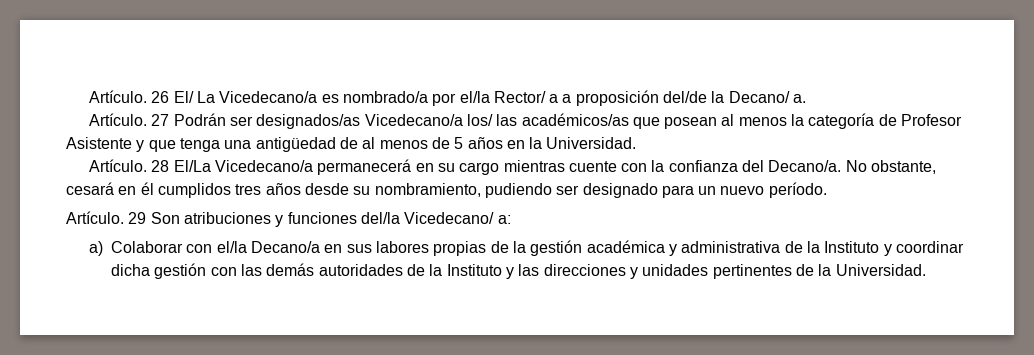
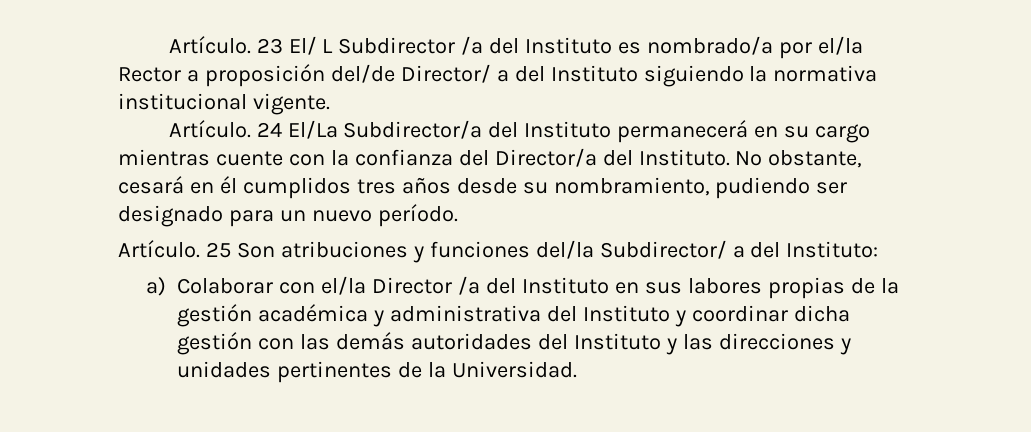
[88,90,318,103] Artículo. 26 El/ La Vicedecano/a -> [168,36,613,55] Artículo. 23 El/ L Subdirector /a del Instituto
[493,91,559,103] Rector/ a -> [118,67,181,82] Rector
[711,91,807,103] [88,113,963,129] [66,137,637,152] [88,159,313,172] la Decano/ a. // Artículo. 27 Podrán ser designados/as Vicedecano/a los/ las académicos/as que posean al menos la categoría de Profesor Asistente y que tenga una antigüedad de al menos de 5 años en la Universidad. // Artículo. 28 El/La Vicedecano/a -> [400,64,878,87] [118,93,330,115] [168,120,612,139] Director/ a del Instituto siguiendo la normativa institucional vigente. // Artículo. 24 El/La Subdirector/a del Instituto
[768,160,842,172] Decano/a. -> [494,148,730,167] Director/a del Instituto.
[128,212,147,224] 29 -> [205,242,231,258] 25
[404,212,511,224] Vicedecano/ a: -> [599,240,879,259] Subdirector/ a del Instituto:
[251,241,321,253] Decano/a -> [372,276,609,295] Director /a del Instituto
[784,241,820,253] de la -> [547,306,578,322] del
[406,264,443,276] de la -> [537,334,568,350] del

